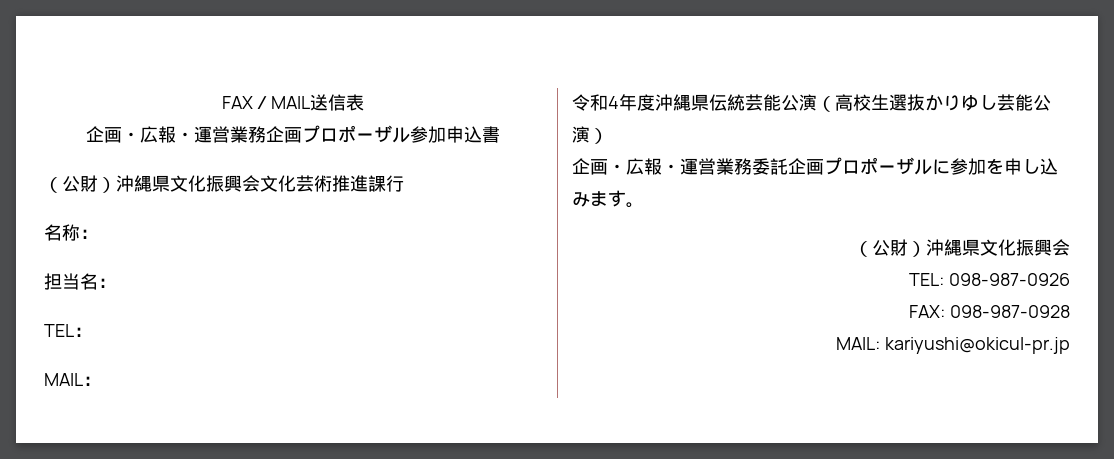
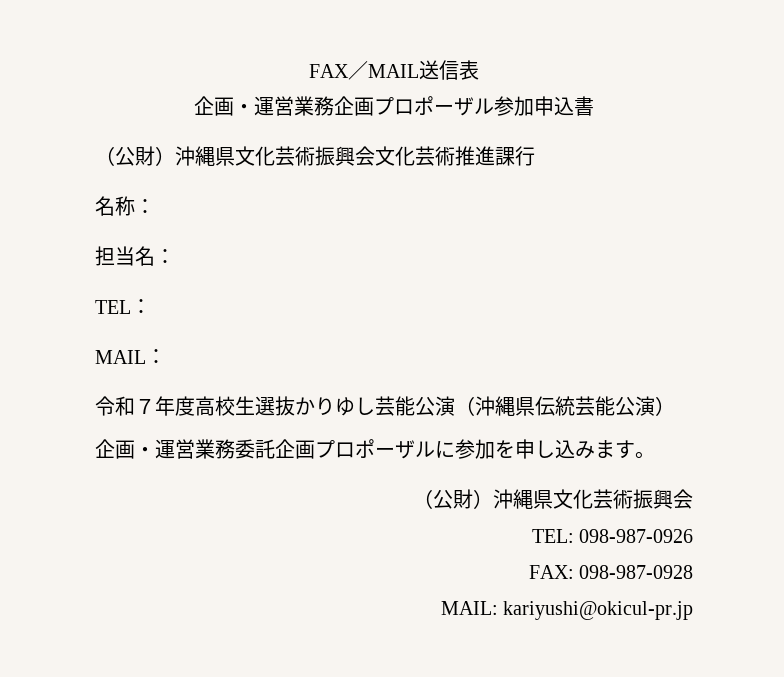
[140,126,194,143] 広報・ -> (254, 109) none
(206, 183) none -> [275,146,315,166] 芸術
[608,94,835,112] 4年度沖縄県伝統芸能公演（ -> [135,396,195,416] ７年度
(590, 134) none -> [455,396,655,416] （沖縄県伝統芸能公演
[626,158,680,175] 広報・ -> (155, 452) none
(1016, 247) none -> [593,489,633,509] 芸術

